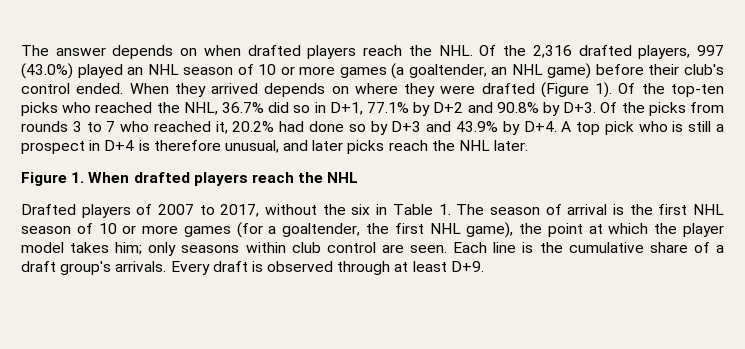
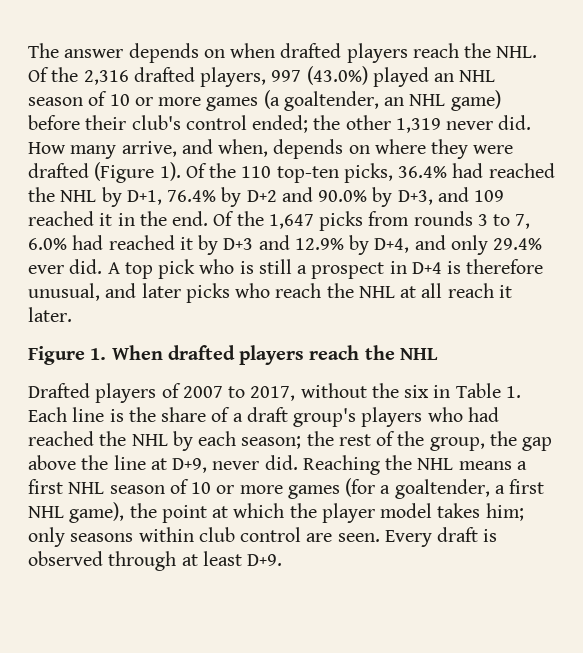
[76,83,259,97] ended. When they arrived -> [252,115,532,133] [28,139,269,159] ended; the other 1,319 never did. How many arrive, and when,
[670,84,724,97] [21,102,645,116] top-ten picks who reached the NHL, 36.7% did so in D+1, 77.1% by D+2 and 90.8% by D+3. Of the -> [241,163,555,183] [28,187,505,207] [28,211,314,229] 110 top-ten picks, 36.4% had reached the NHL by D+1, 76.4% by D+2 and 90.0% by D+3, and 109 reached it in the end. Of the 1,647
[106,121,557,135] 7 who reached it, 20.2% had done so by D+3 and 43.9% by D+4. -> [515,214,531,229] [28,235,543,255] [28,259,103,274] 7, 6.0% had reached it by D+3 and 12.9% by D+4, and only 29.4% ever did.
[388,140,491,151] reach the NHL -> [235,283,512,298] who reach the NHL at all reach it
[456,204,653,215] The season of arrival is the -> [28,407,499,427] [28,431,553,451] [28,455,527,475] Each line is the share of a draft group's players who had reached the NHL by each season; the rest of the group, the gap above the line at D+9, never did. Reaching the NHL means a
[365,223,389,234] the -> [494,485,505,494] a
[453,242,725,253] [21,261,167,275] Each line is the cumulative share of a draft group's arrivals. -> (380, 537) none

